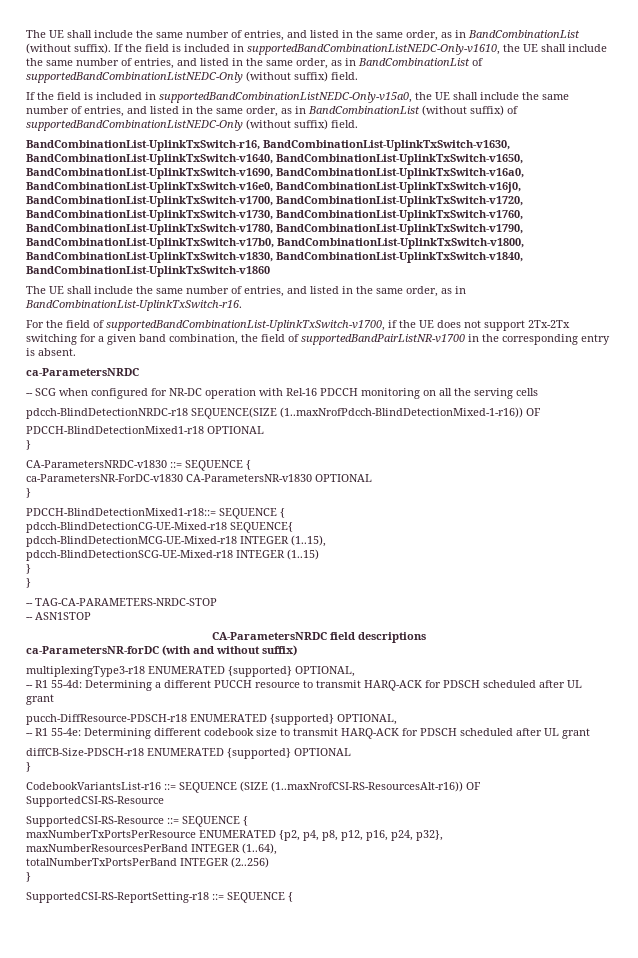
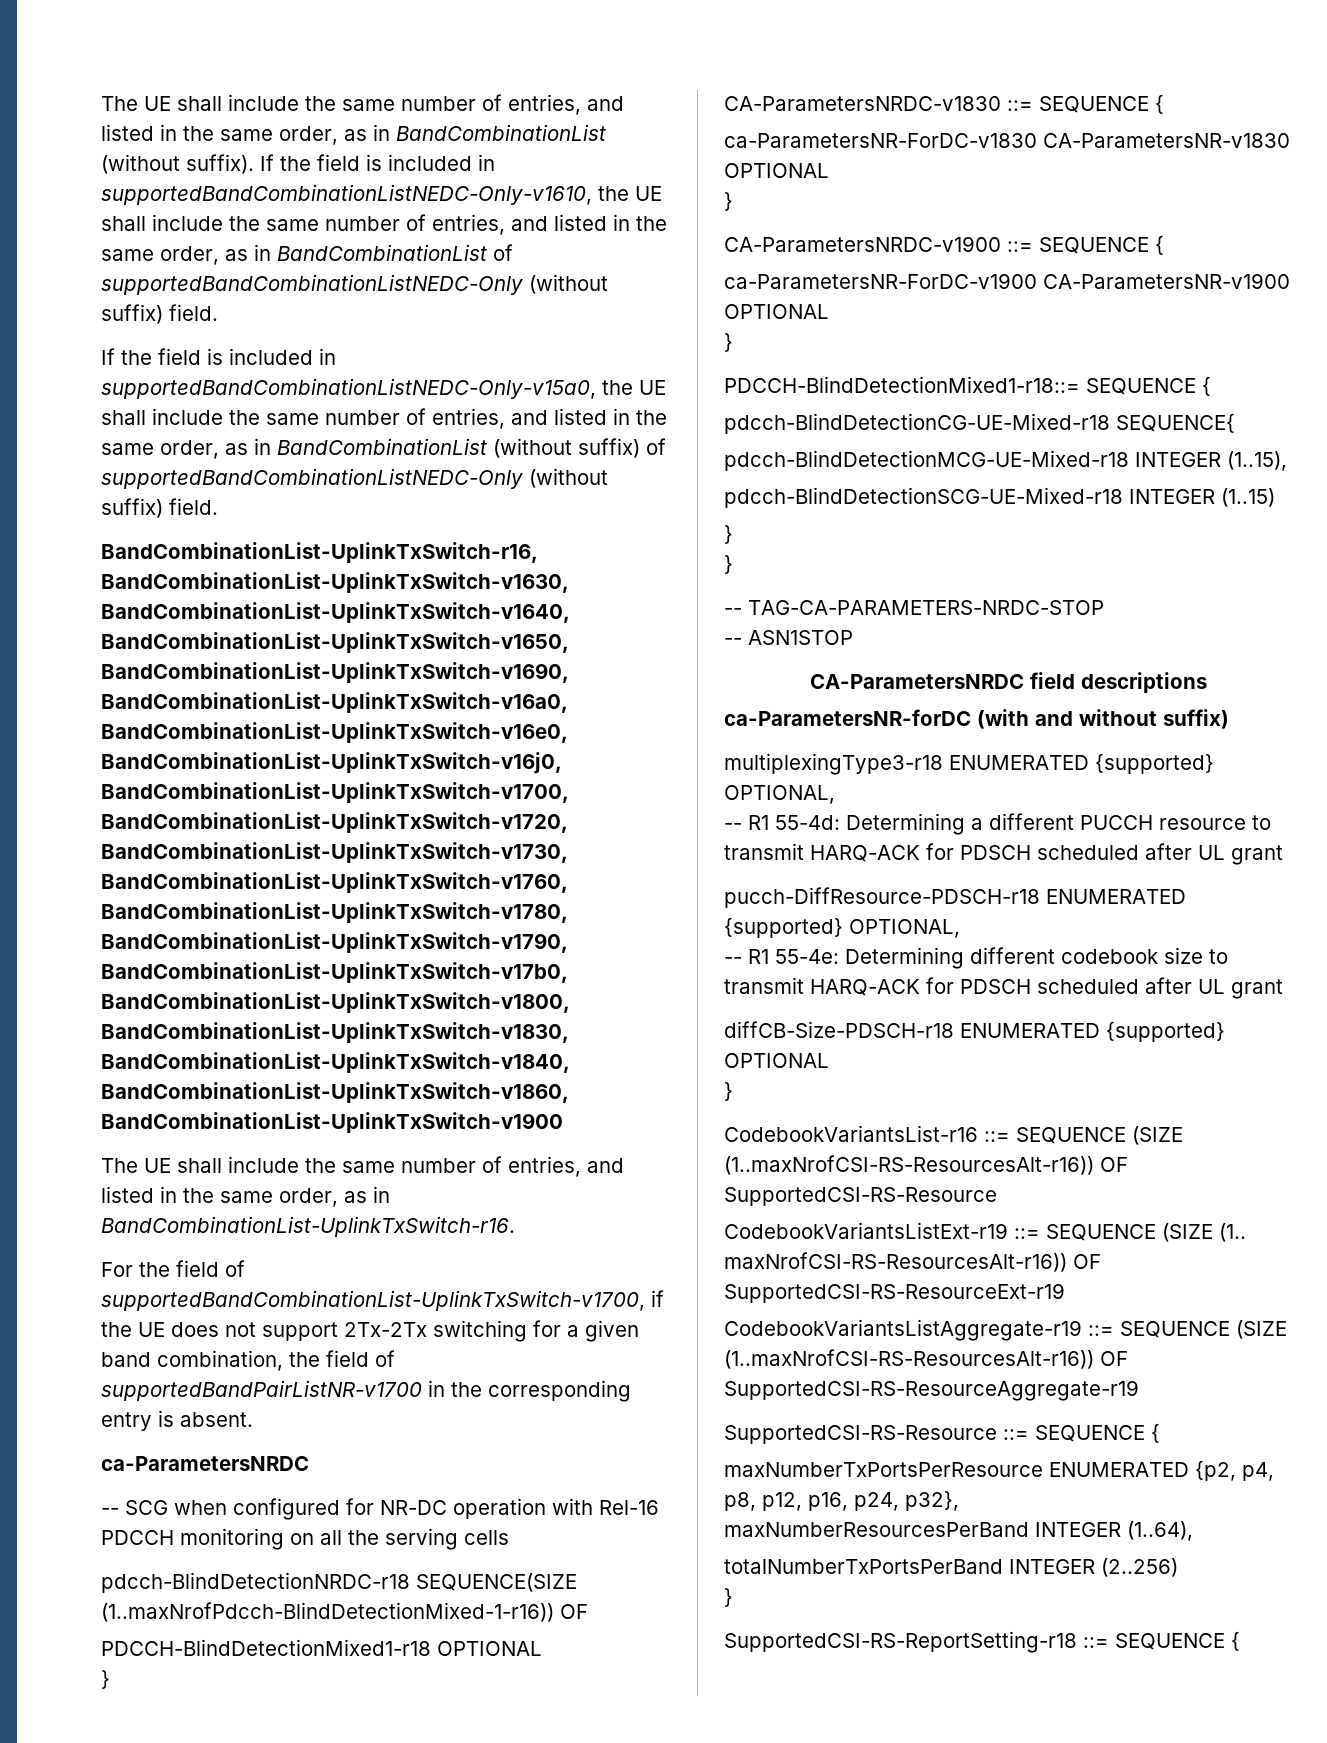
[26,266,270,277] BandCombinationList-UplinkTxSwitch-v1860 -> [101,1082,569,1103] [101,1112,563,1133] BandCombinationList-UplinkTxSwitch-v1860, BandCombinationList-UplinkTxSwitch-v1900
(31, 493) none -> [724,235,1164,255] [724,273,1290,289] [724,304,829,319] [724,333,733,352] // CA-ParametersNRDC-v1900 ::= SEQUENCE { // ca-ParametersNR-ForDC-v1900 CA-ParametersNR-v1900 OPTIONAL // }
(164, 801) none -> [724,1222,1246,1242] [724,1252,1101,1272] [724,1283,1065,1303] [724,1319,1287,1341] [724,1349,1128,1369] [724,1380,1139,1401] // CodebookVariantsListExt-r19 ::= SEQUENCE (SIZE (1.. maxNrofCSI-RS-ResourcesAlt-r16)) OF SupportedCSI-RS-ResourceExt-r19 // CodebookVariantsListAggregate-r19 ::= SEQUENCE (SIZE (1..maxNrofCSI-RS-ResourcesAlt-r16)) OF SupportedCSI-RS-ResourceAggregate-r19

